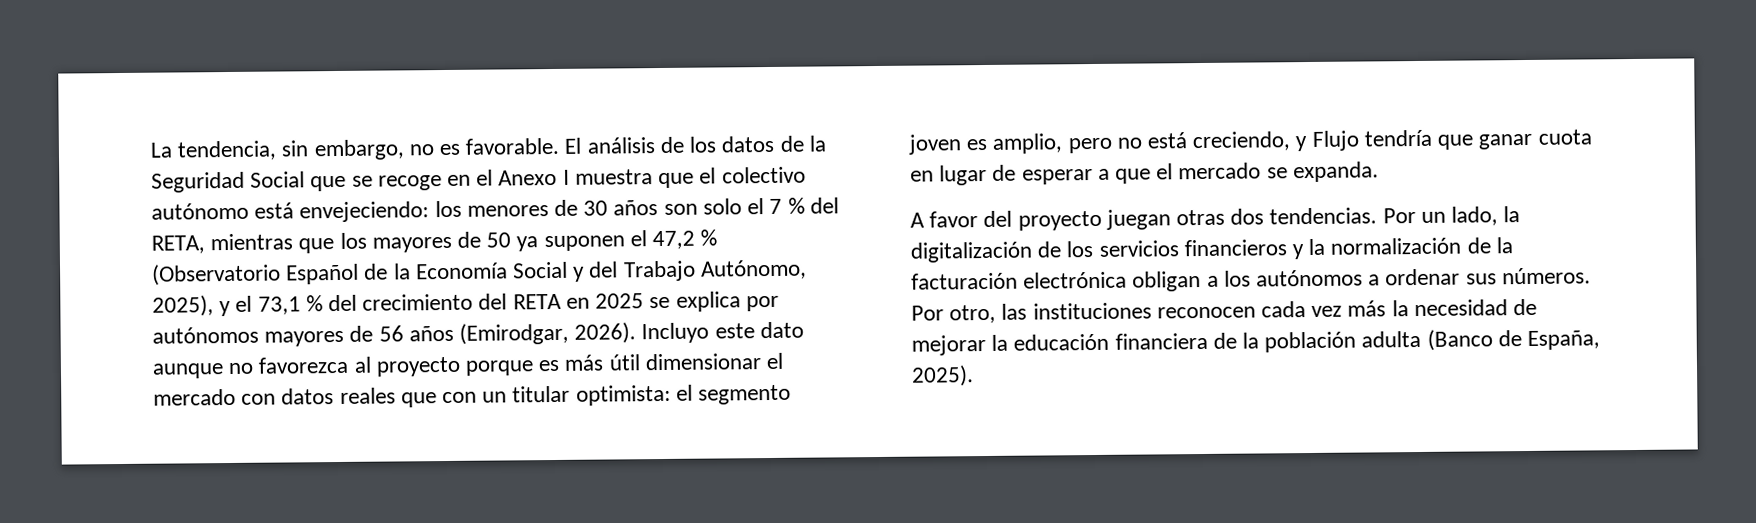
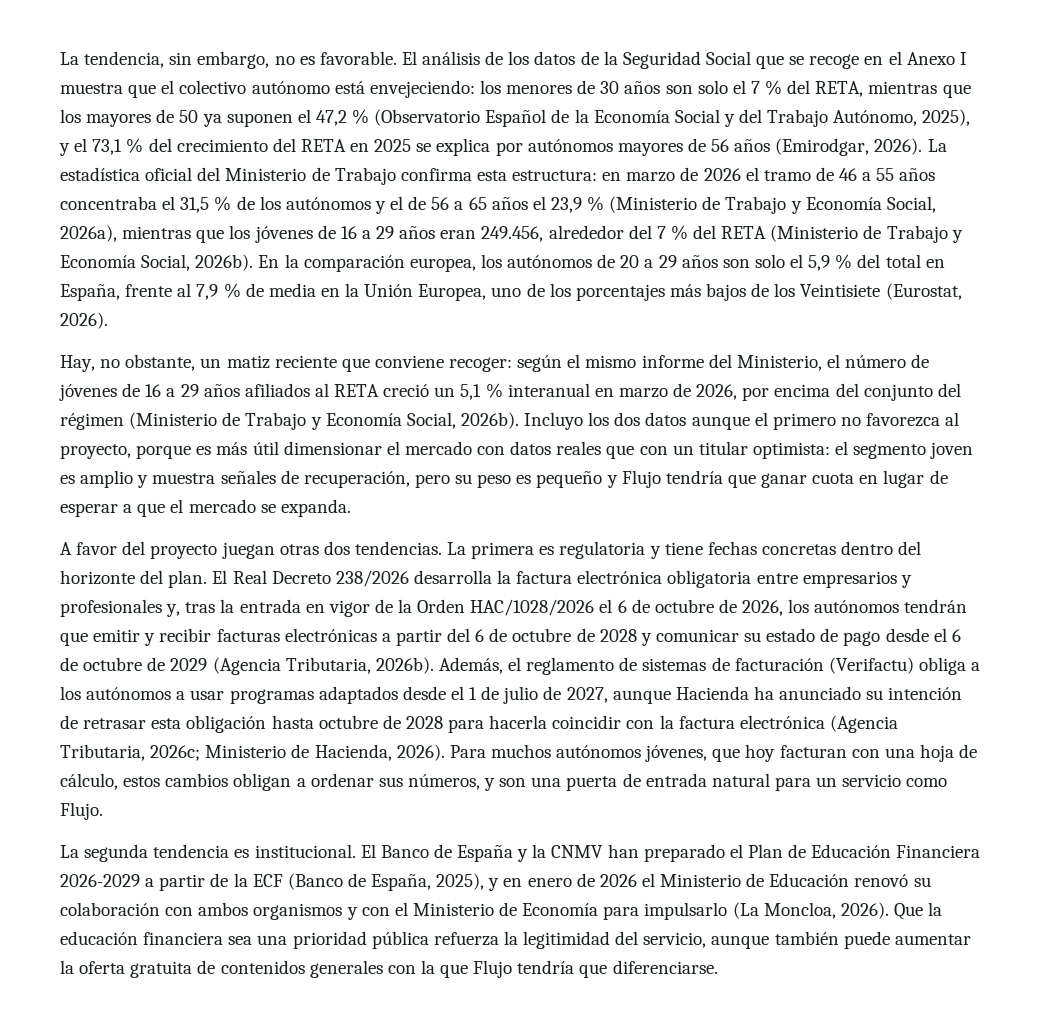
[641,321,804,344] [152,363,224,379] Incluyo este dato aunque -> [927,139,947,152] [60,167,936,185] [60,196,936,214] [60,225,963,243] [60,254,945,272] [60,283,962,301] [60,312,108,329] [60,354,930,372] [59,383,961,401] [60,412,836,430] La estadística oficial del Ministerio de Trabajo confirma esta estructura: en marzo de 2026 el tramo de 46 a 55 años concentraba el 31,5 % de los autónomos y el de 56 a 65 años el 23,9 % (Ministerio de Trabajo y Economía Social, 2026a), mientras que los jóvenes de 16 a 29 años eran 249.456, alrededor del 7 % del RETA (Ministerio de Trabajo y Economía Social, 2026b). En la comparación europea, los autónomos de 20 a 29 años son solo el 5,9 % del total en España, frente al 7,9 % de media en la Unión Europea, uno de los porcentajes más bajos de los Veintisiete (Eurostat, 2026). // Hay, no obstante, un matiz reciente que conviene recoger: según el mismo informe del Ministerio, el número de jóvenes de 16 a 29 años afiliados al RETA creció un 5,1 % interanual en marzo de 2026, por encima del conjunto del régimen (Ministerio de Trabajo y Economía Social, 2026b). Incluyo los dos datos aunque el primero
[375,356,461,377] proyecto -> [60,444,131,459] proyecto,
[992,131,1291,154] amplio, pero no está creciendo, -> [80,470,603,488] amplio y muestra señales de recuperación, pero su peso es pequeño
[1382,206,1521,226] [910,237,1513,263] [911,267,1591,292] [911,298,1538,324] [911,329,1601,356] [911,365,974,387] Por un lado, la digitalización de los servicios financieros y la normalización de la facturación electrónica obligan a los autónomos a ordenar sus números. Por otro, las instituciones reconocen cada vez más la necesidad de mejorar la educación financiera de la población adulta (Banco de España, 2025). -> [447,541,922,559] [60,570,912,588] [60,599,968,617] [60,628,961,646] [60,657,981,675] [60,686,963,704] [60,715,898,733] [60,744,978,762] [60,773,948,791] [60,802,103,820] [60,844,981,862] [60,873,931,891] [60,902,943,920] [60,931,971,949] [60,960,718,978] La primera es regulatoria y tiene fechas concretas dentro del horizonte del plan. El Real Decreto 238/2026 desarrolla la factura electrónica obligatoria entre empresarios y profesionales y, tras la entrada en vigor de la Orden HAC/1028/2026 el 6 de octubre de 2026, los autónomos tendrán que emitir y recibir facturas electrónicas a partir del 6 de octubre de 2028 y comunicar su estado de pago desde el 6 de octubre de 2029 (Agencia Tributaria, 2026b). Además, el reglamento de sistemas de facturación (Verifactu) obliga a los autónomos a usar programas adaptados desde el 1 de julio de 2027, aunque Hacienda ha anunciado su intención de retrasar esta obligación hasta octubre de 2028 para hacerla coincidir con la factura electrónica (Agencia Tributaria, 2026c; Ministerio de Hacienda, 2026). Para muchos autónomos jóvenes, que hoy facturan con una hoja de cálculo, estos cambios obligan a ordenar sus números, y son una puerta de entrada natural para un servicio como Flujo. // La segunda tendencia es institucional. El Banco de España y la CNMV han preparado el Plan de Educación Financiera 2026-2029 a partir de la ECF (Banco de España, 2025), y en enero de 2026 el Ministerio de Educación renovó su colaboración con ambos organismos y con el Ministerio de Economía para impulsarlo (La Moncloa, 2026). Que la educación financiera sea una prioridad pública refuerza la legitimidad del servicio, aunque también puede aumentar la oferta gratuita de contenidos generales con la que Flujo tendría que diferenciarse.

